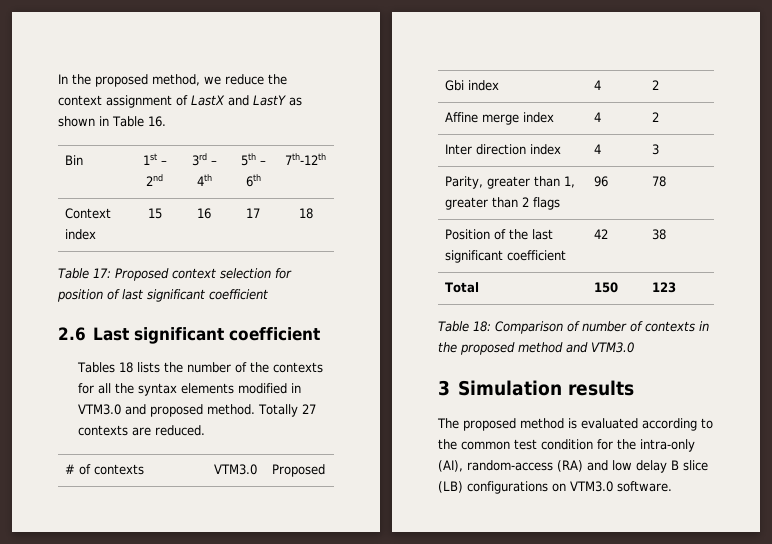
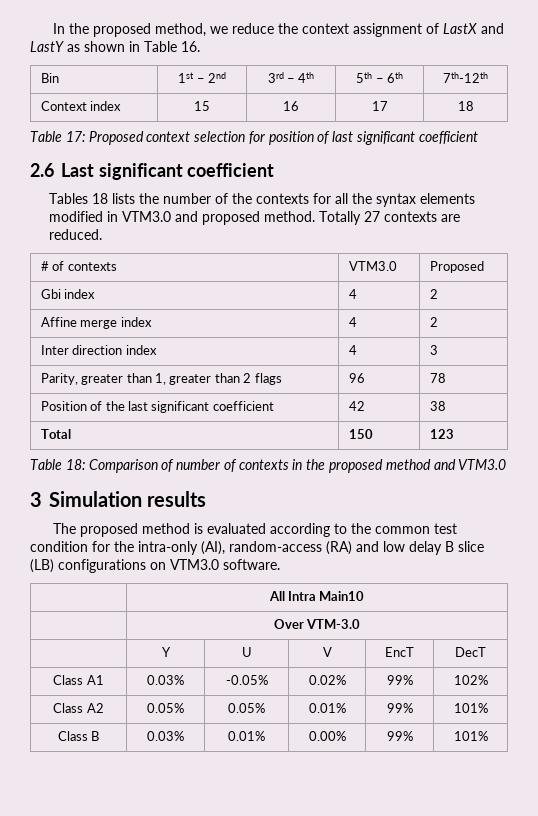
(672, 486) none -> [268,591,365,601] [273,619,361,629] [161,647,171,657] [241,647,252,657] [322,647,332,657] [385,647,414,657] [455,647,486,657] [53,675,104,685] [147,675,184,685] [225,675,268,685] [308,675,346,685] [386,675,413,685] [453,675,488,685] [53,703,104,713] [147,703,184,713] [228,703,265,713] [308,703,346,713] [386,703,413,713] [453,703,488,713] [57,731,100,741] [147,731,184,741] [228,731,265,741] [308,731,346,741] [386,731,413,741] [453,731,488,741] // | All Intra Main10 // | Over VTM-3.0 // | Y | U | V | EncT | DecT // Class A1 | 0.03% | -0.05% | 0.02% | 99% | 102% // Class A2 | 0.05% | 0.05% | 0.01% | 99% | 101% // Class B | 0.03% | 0.01% | 0.00% | 99% | 101%

